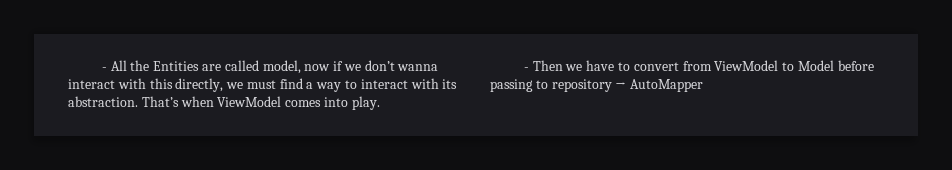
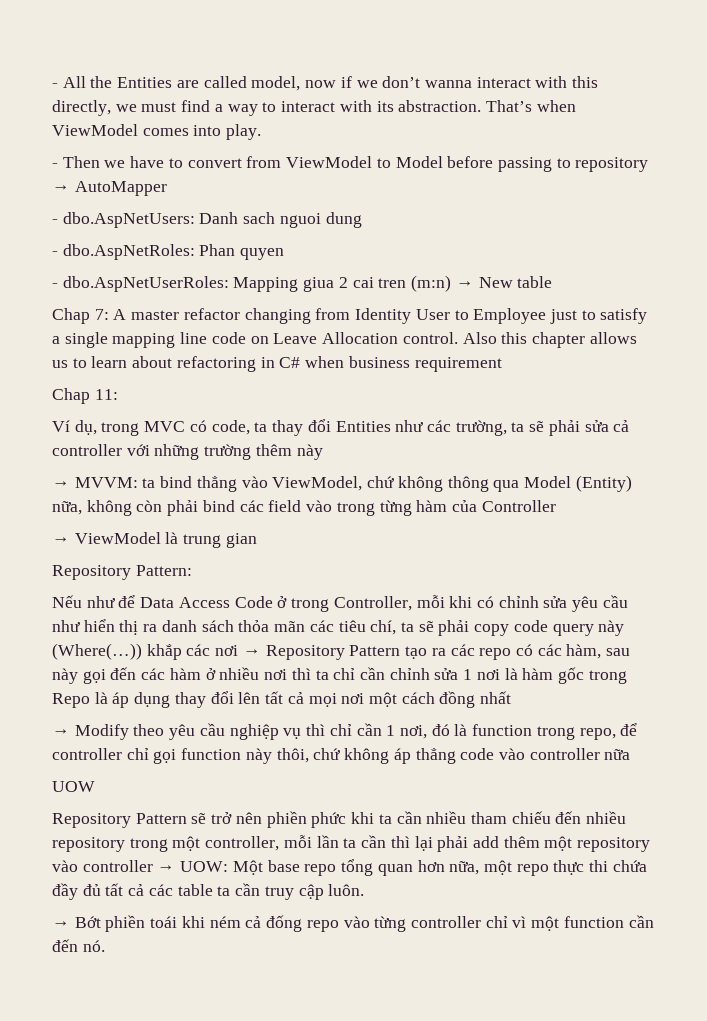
(704, 85) none -> [52,212,362,228] [52,244,285,260] [52,275,553,292] [52,308,648,324] [52,332,637,348] [52,356,502,372] [52,388,118,404] [52,419,630,436] [52,444,323,460] [52,475,632,492] [52,500,556,516] [52,532,257,548] [52,565,192,580] [52,595,628,612] [52,619,625,636] [52,643,631,660] [52,667,627,684] [52,691,512,708] [52,723,638,740] [52,748,631,764] [52,781,95,792] [52,811,627,828] [52,835,651,852] [52,859,647,876] [52,883,365,900] [52,915,654,932] [52,939,105,952] // - dbo.AspNetUsers: Danh sach nguoi dung // - dbo.AspNetRoles: Phan quyen // - dbo.AspNetUserRoles: Mapping giua 2 cai tren (m:n) → New table // Chap 7: A master refactor changing from Identity User to Employee just to satisfy a single mapping line code on Leave Allocation control. Also this chapter allows us to learn about refactoring in C# when business requirement // Chap 11: // Ví dụ, trong MVC có code, ta thay đổi Entities như các trường, ta sẽ phải sửa cả controller với những trường thêm này // → MVVM: ta bind thẳng vào ViewModel, chứ không thông qua Model (Entity) nữa, không còn phải bind các field vào trong từng hàm của Controller // → ViewModel là trung gian // Repository Pattern: // Nếu như để Data Access Code ở trong Controller, mỗi khi có chỉnh sửa yêu cầu như hiển thị ra danh sách thỏa mãn các tiêu chí, ta sẽ phải copy code query này (Where(…)) khắp các nơi → Repository Pattern tạo ra các repo có các hàm, sau này gọi đến các hàm ở nhiều nơi thì ta chỉ cần chỉnh sửa 1 nơi là hàm gốc trong Repo là áp dụng thay đổi lên tất cả mọi nơi một cách đồng nhất // → Modify theo yêu cầu nghiệp vụ thì chỉ cần 1 nơi, đó là function trong repo, để controller chỉ gọi function này thôi, chứ không áp thẳng code vào controller nữa // UOW // Repository Pattern sẽ trở nên phiền phức khi ta cần nhiều tham chiếu đến nhiều repository trong một controller, mỗi lần ta cần thì lại phải add thêm một repository vào controller → UOW: Một base repo tổng quan hơn nữa, một repo thực thi chứa đầy đủ tất cả các table ta cần truy cập luôn. // → Bớt phiền toái khi ném cả đống repo vào từng controller chỉ vì một function cần đến nó.

